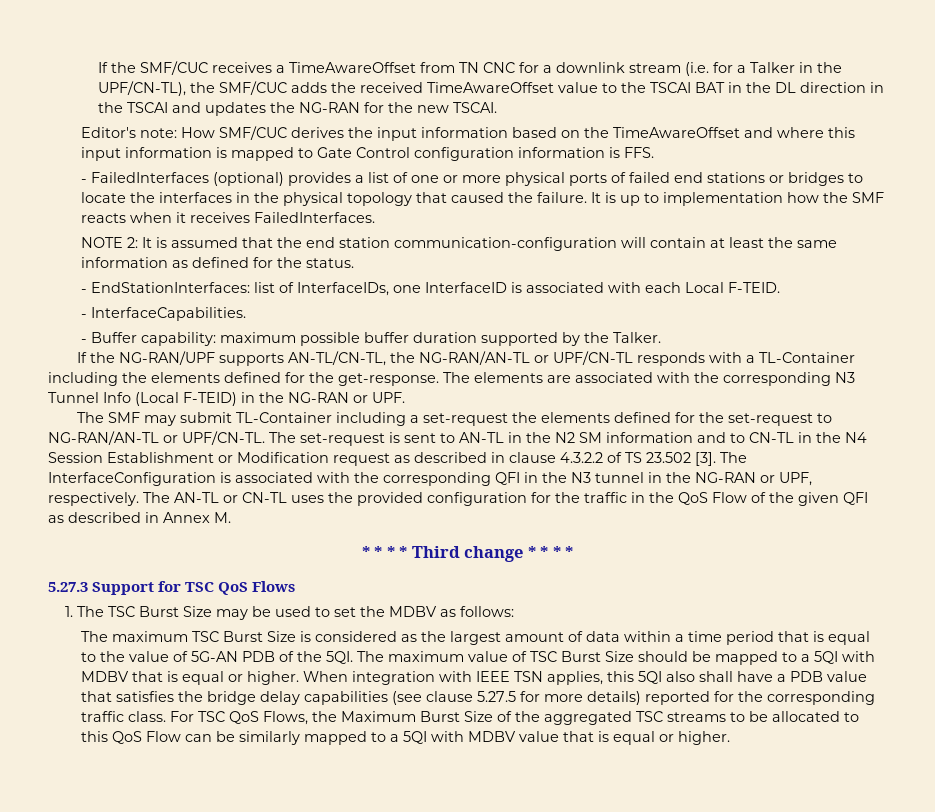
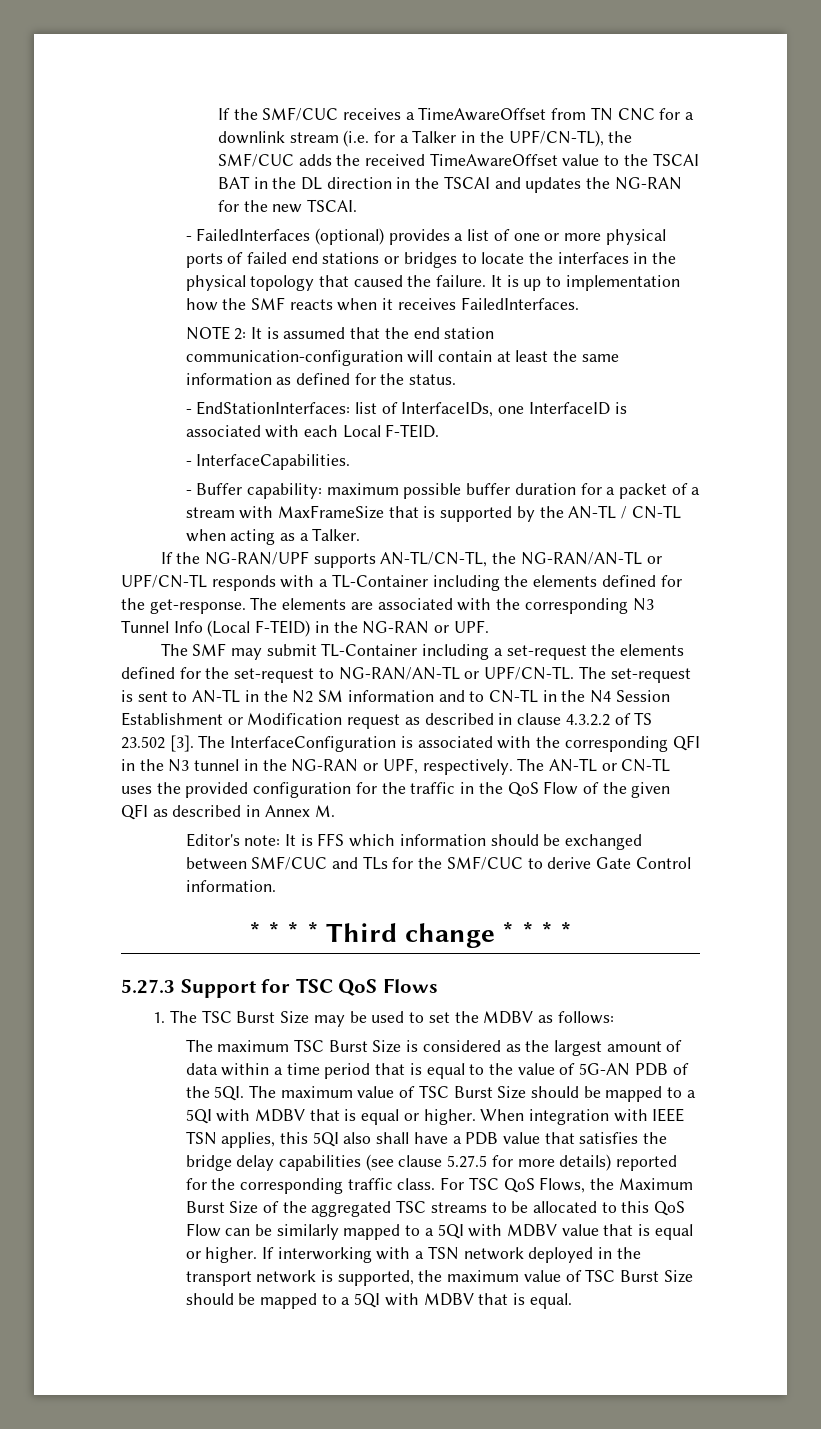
[81,126,856,141] [81,147,655,161] // Editor's note: How SMF/CUC derives the input information based on the TimeAwareOffset and where this input information is mapped to Gate Control configuration information is FFS. -> (357, 205) none
[481,332,610,346] supported by the -> [580,483,701,499] [185,505,681,522] [185,529,309,545] for a packet of a stream with MaxFrameSize that is supported by the AN-TL / CN-TL when acting as a
(231, 517) none -> [185,833,643,850] [185,856,691,870] [185,880,276,892] // Editor's note: It is FFS which information should be exchanged between SMF/CUC and TLs for the SMF/CUC to derive Gate Control information.
(731, 738) none -> [261,1246,641,1263] [185,1269,693,1286] [185,1293,572,1309] If interworking with a TSN network deployed in the transport network is supported, the maximum value of TSC Burst Size should be mapped to a 5QI with MDBV that is equal.

